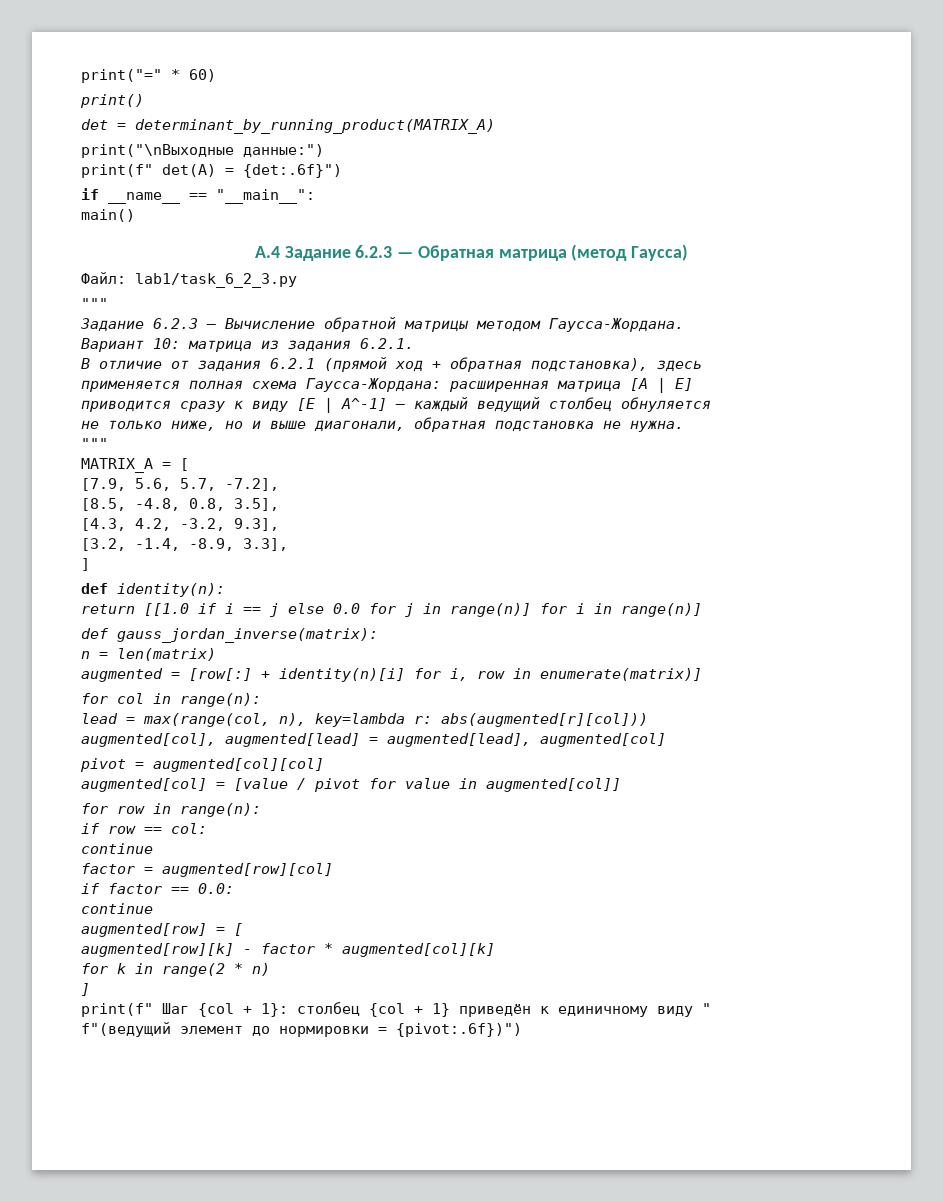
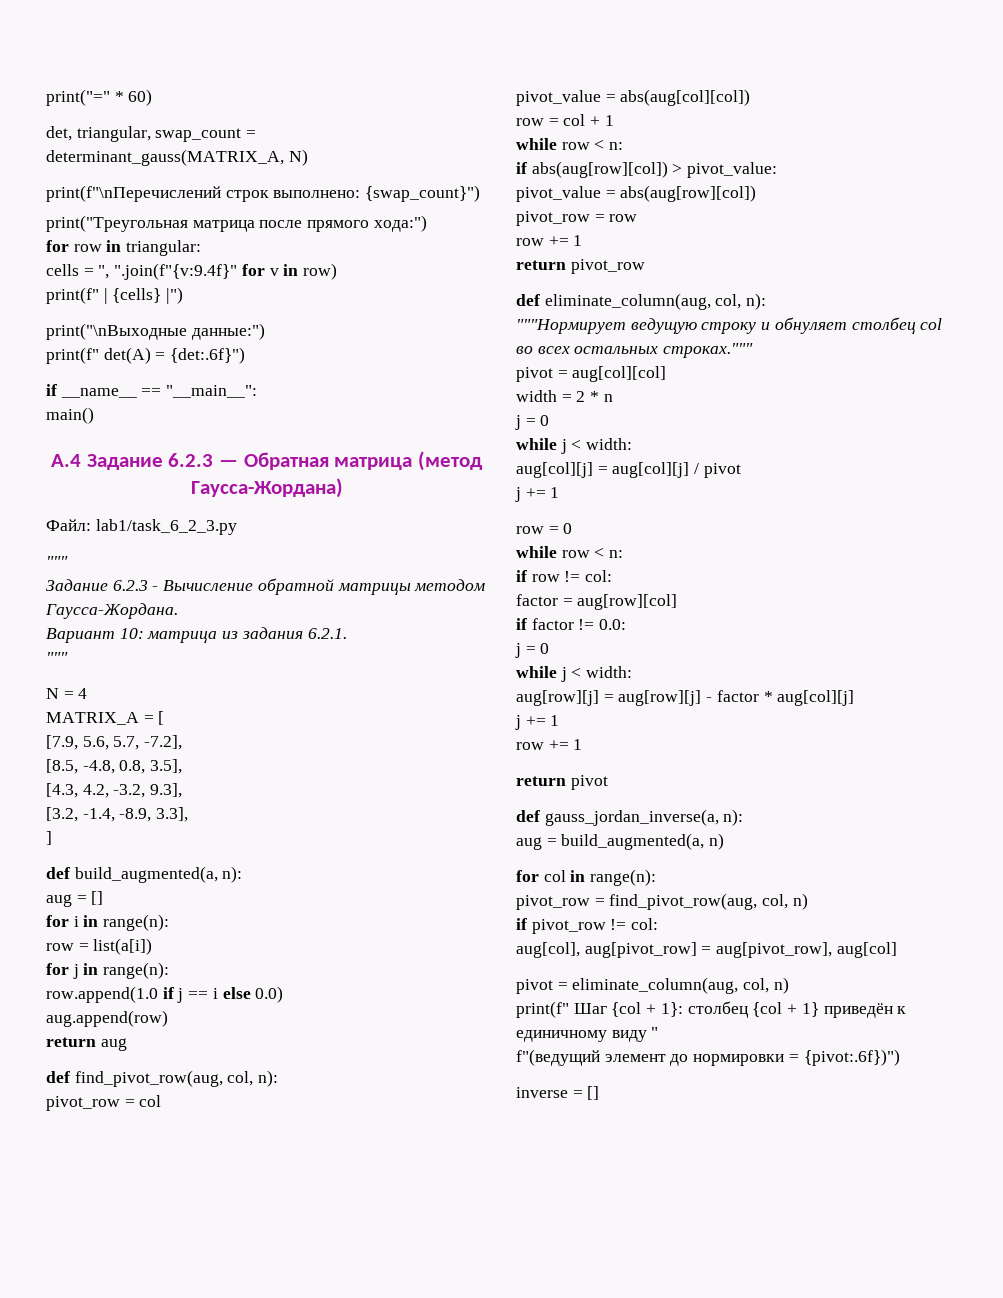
[80,94,144,108] [81,119,495,134] print() // det = determinant_by_running_product(MATRIX_A) -> [46,126,257,142] [46,149,308,166] [46,185,481,202] [46,215,427,232] [46,240,202,256] [46,263,338,280] [46,287,184,304] det, triangular, swap_count = determinant_gauss(MATRIX_A, N) // print(f"\nПеречислений строк выполнено: {swap_count}") // print("Треугольная матрица после прямого хода:") // for row in triangular: // cells = ", ".join(f"{v:9.4f}" for v in row) // print(f" | {cells} |")
[631,244,689,261] Гаусса) -> [190,478,343,498] Гаусса-Жордана)
[206,324,216,329] — -> [152,586,159,591] -
[81,357,702,372] [81,378,693,393] [81,397,711,413] [81,417,684,432] [81,438,108,449] В отличие от задания 6.2.1 (прямой ход + обратная подстановка), здесь // применяется полная схема Гаусса-Жордана: расширенная матрица [A | E] // приводится сразу к виду [E | A^-1] — каждый ведущий столбец обнуляется // не только ниже, но и выше диагонали, обратная подстановка не нужна. // """ -> [46,652,68,663] [46,688,88,699] """ // N = 4
[117,583,225,597] [81,603,702,617] [81,628,378,643] [81,648,216,661] [81,668,702,682] [81,693,261,707] [81,713,648,727] [81,733,666,747] [80,758,324,772] [81,778,621,792] [81,803,261,817] [81,823,207,834] [81,843,153,854] [81,863,333,877] [81,883,234,894] [81,903,153,914] [81,923,243,937] [81,943,495,957] [81,963,270,977] [81,983,90,996] identity(n): // return [[1.0 if i == j else 0.0 for j in range(n)] for i in range(n)] // def gauss_jordan_inverse(matrix): // n = len(matrix) // augmented = [row[:] + identity(n)[i] for i, row in enumerate(matrix)] // for col in range(n): // lead = max(range(col, n), key=lambda r: abs(augmented[r][col])) // augmented[col], augmented[lead] = augmented[lead], augmented[col] // pivot = augmented[col][col] // augmented[col] = [value / pivot for value in augmented[col]] // for row in range(n): // if row == col: // continue // factor = augmented[row][col] // if factor == 0.0: // continue // augmented[row] = [ // augmented[row][k] - factor * augmented[col][k] // for k in range(2 * n) // ] -> [74,866,243,883] [46,891,104,907] [46,914,170,931] [46,938,153,955] [46,962,170,979] [46,986,284,1003] [46,1010,168,1027] [46,1037,127,1051] [46,1070,279,1087] [46,1095,162,1111] [516,89,751,106] [516,114,614,126] [516,138,624,150] [516,161,778,178] [516,185,757,202] [516,211,638,226] [516,235,583,246] [516,259,645,274] [516,293,767,310] [516,317,943,334] [516,343,754,358] [516,366,667,382] [516,390,613,402] [515,415,550,430] [516,438,633,454] [516,462,741,478] [515,487,560,502] [516,523,573,534] [516,546,624,558] [516,570,613,582] [516,594,678,610] [516,618,627,630] [515,643,550,658] [516,666,633,682] [516,690,855,706] [515,715,560,730] [516,739,583,750] [516,775,608,790] [516,809,744,826] [516,833,725,850] [516,869,657,886] [516,893,808,910] [516,918,659,934] [516,942,897,958] [516,977,789,994] build_augmented(a, n): // aug = [] // for i in range(n): // row = list(a[i]) // for j in range(n): // row.append(1.0 if j == i else 0.0) // aug.append(row) // return aug // def find_pivot_row(aug, col, n): // pivot_row = col // pivot_value = abs(aug[col][col]) // row = col + 1 // while row < n: // if abs(aug[row][col]) > pivot_value: // pivot_value = abs(aug[row][col]) // pivot_row = row // row += 1 // return pivot_row // def eliminate_column(aug, col, n): // """Нормирует ведущую строку и обнуляет столбец col во всех остальных строках.""" // pivot = aug[col][col] // width = 2 * n // j = 0 // while j < width: // aug[col][j] = aug[col][j] / pivot // j += 1 // row = 0 // while row < n: // if row != col: // factor = aug[row][col] // if factor != 0.0: // j = 0 // while j < width: // aug[row][j] = aug[row][j] - factor * aug[col][j] // j += 1 // row += 1 // return pivot // def gauss_jordan_inverse(a, n): // aug = build_augmented(a, n) // for col in range(n): // pivot_row = find_pivot_row(aug, col, n) // if pivot_row != col: // aug[col], aug[pivot_row] = aug[pivot_row], aug[col] // pivot = eliminate_column(aug, col, n)
(522, 1030) none -> [516,1086,600,1100] // inverse = []

